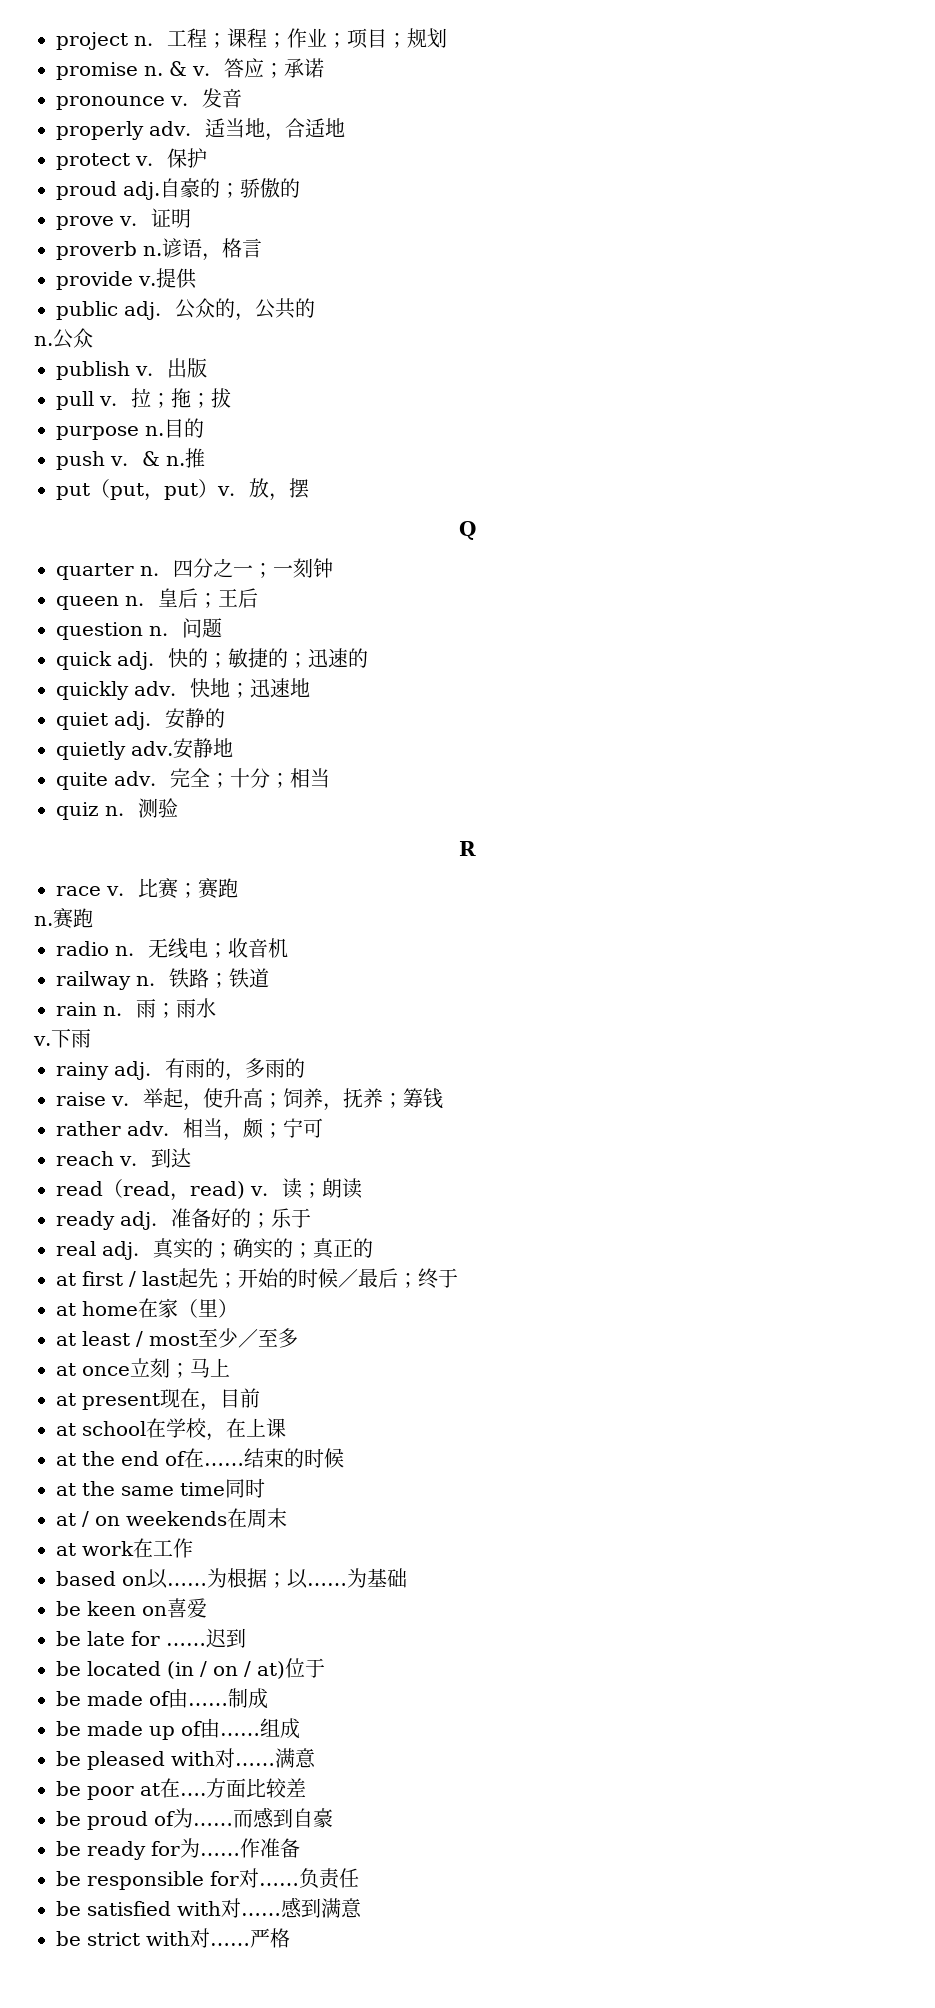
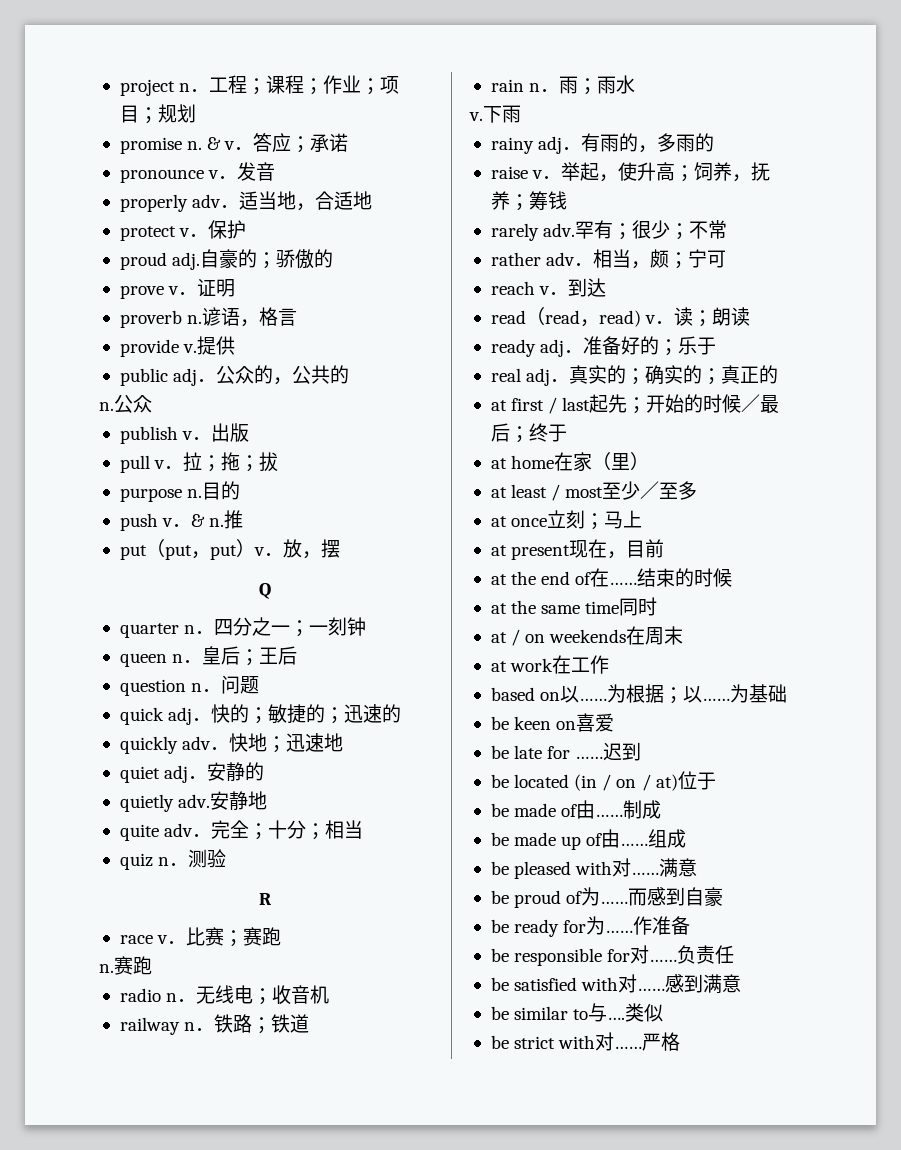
(443, 1098) none -> [490,220,728,241] // rarely adv.罕有；很少；不常
[56,1418,286,1441] // at school在学校，在上课 -> (665, 548) none
[56,1778,306,1800] // be poor at在….方面比较差 -> (698, 867) none
(362, 1908) none -> [490,1003,664,1022] // be similar to与….类似

